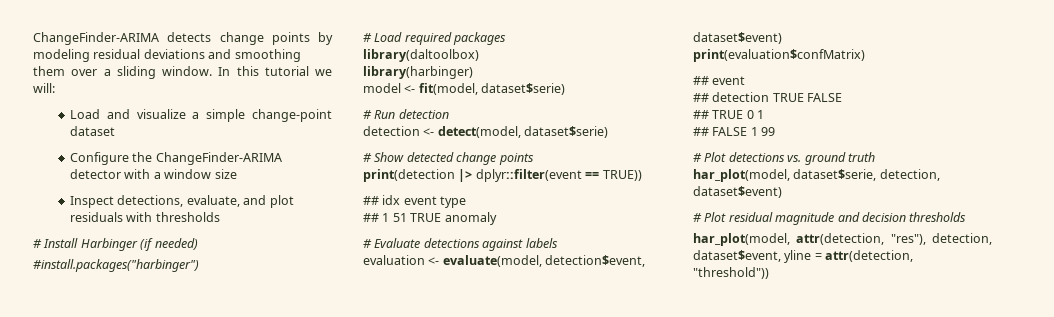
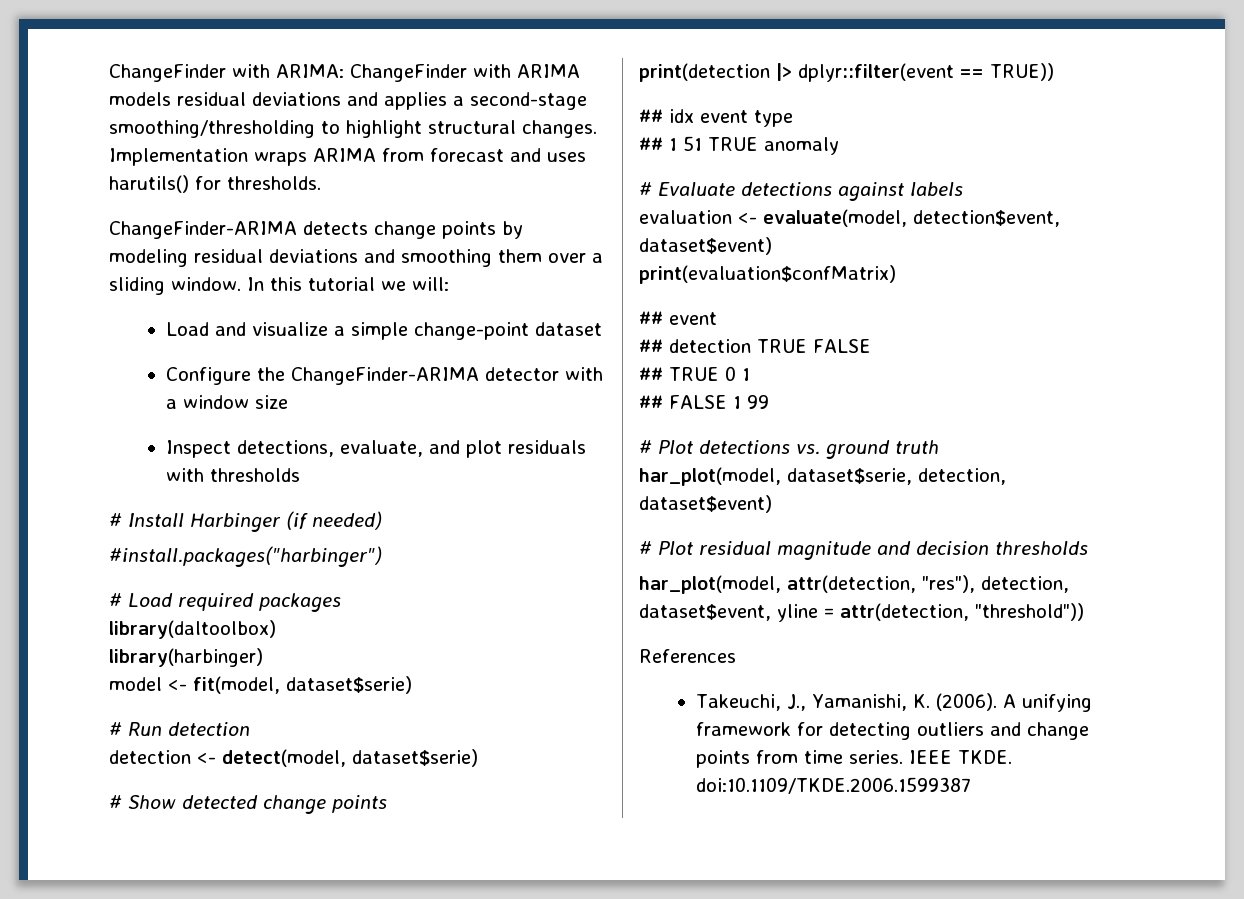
(33, 38) none -> [109,64,580,82] [109,92,587,110] [109,120,597,138] [109,148,586,166] [109,175,321,193] ChangeFinder with ARIMA: ChangeFinder with ARIMA models residual deviations and applies a second-stage smoothing/thresholding to highlight structural changes. Implementation wraps ARIMA from forecast and uses harutils() for thresholds. //
(769, 273) none -> [639,649,736,663] [696,693,1093,712] [696,722,1090,740] [696,750,1013,768] [696,777,972,794] // References // Takeuchi, J., Yamanishi, K. (2006). A unifying framework for detecting outliers and change points from time series. IEEE TKDE. doi:10.1109/TKDE.2006.1599387

